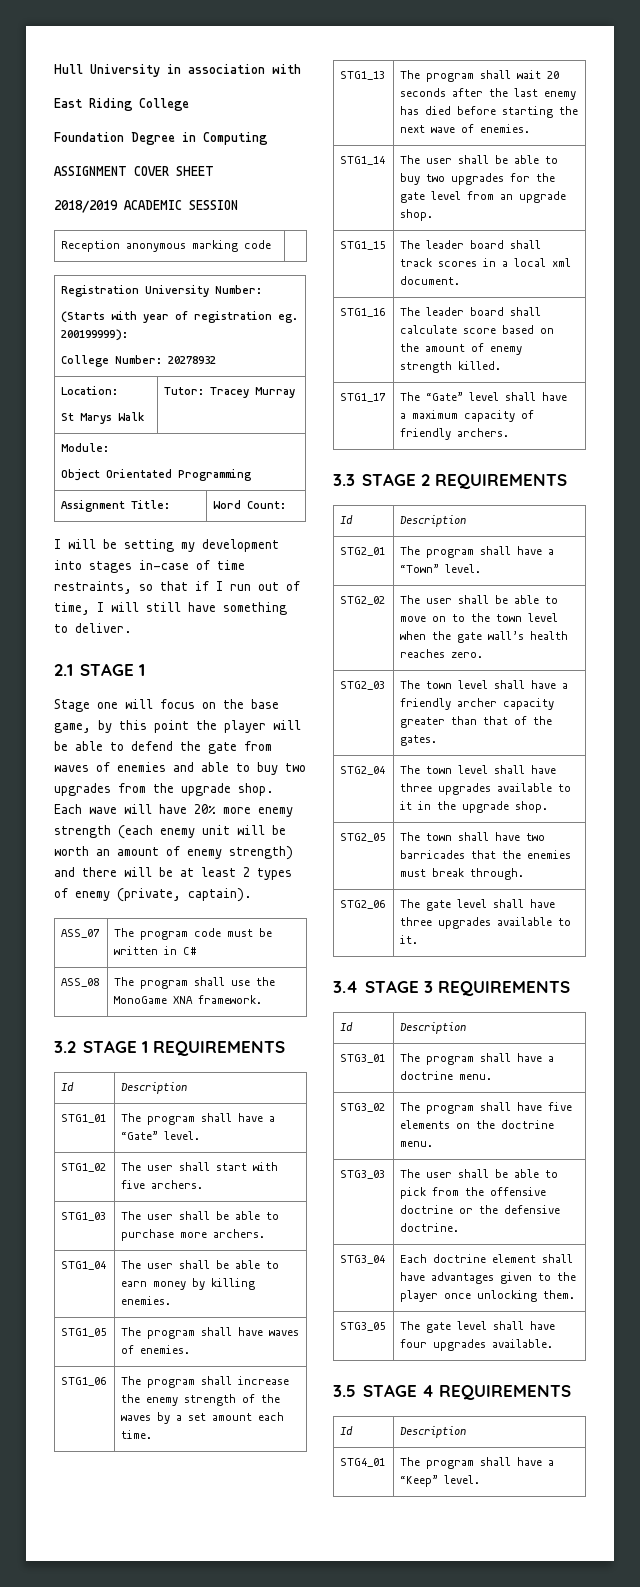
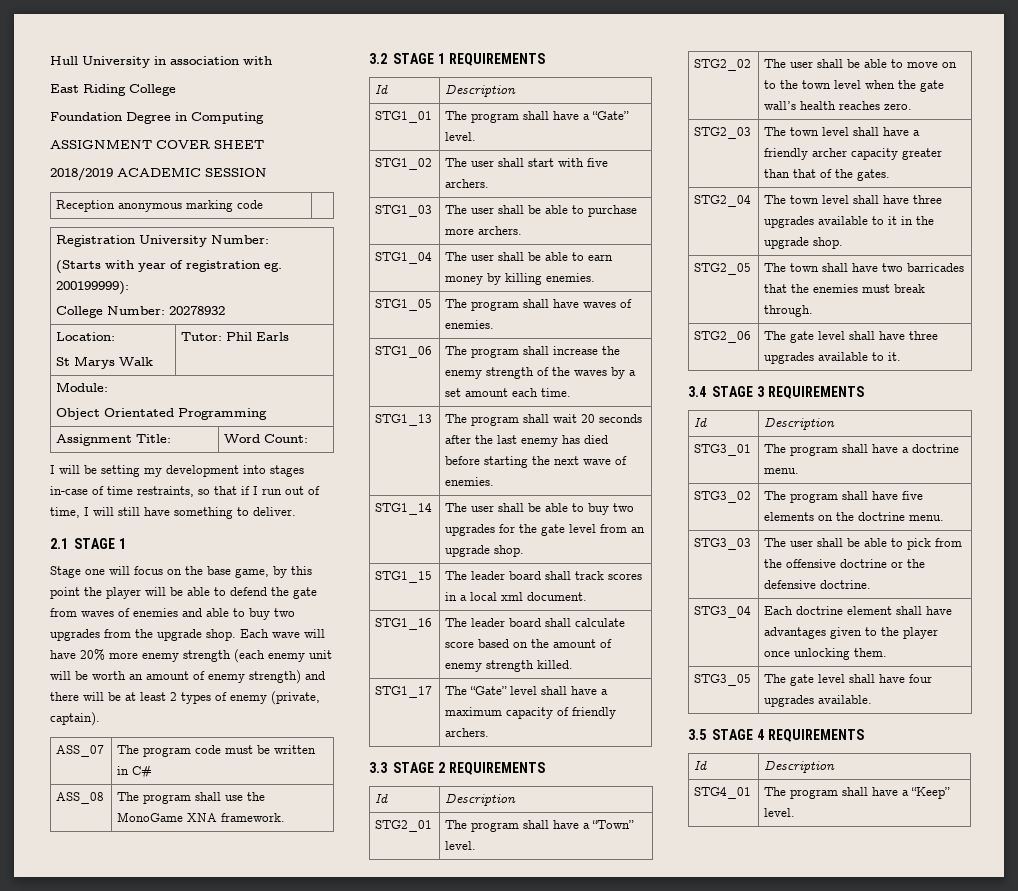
[210,387,296,398] Tracey Murray -> [226,332,290,341] Phil Earls

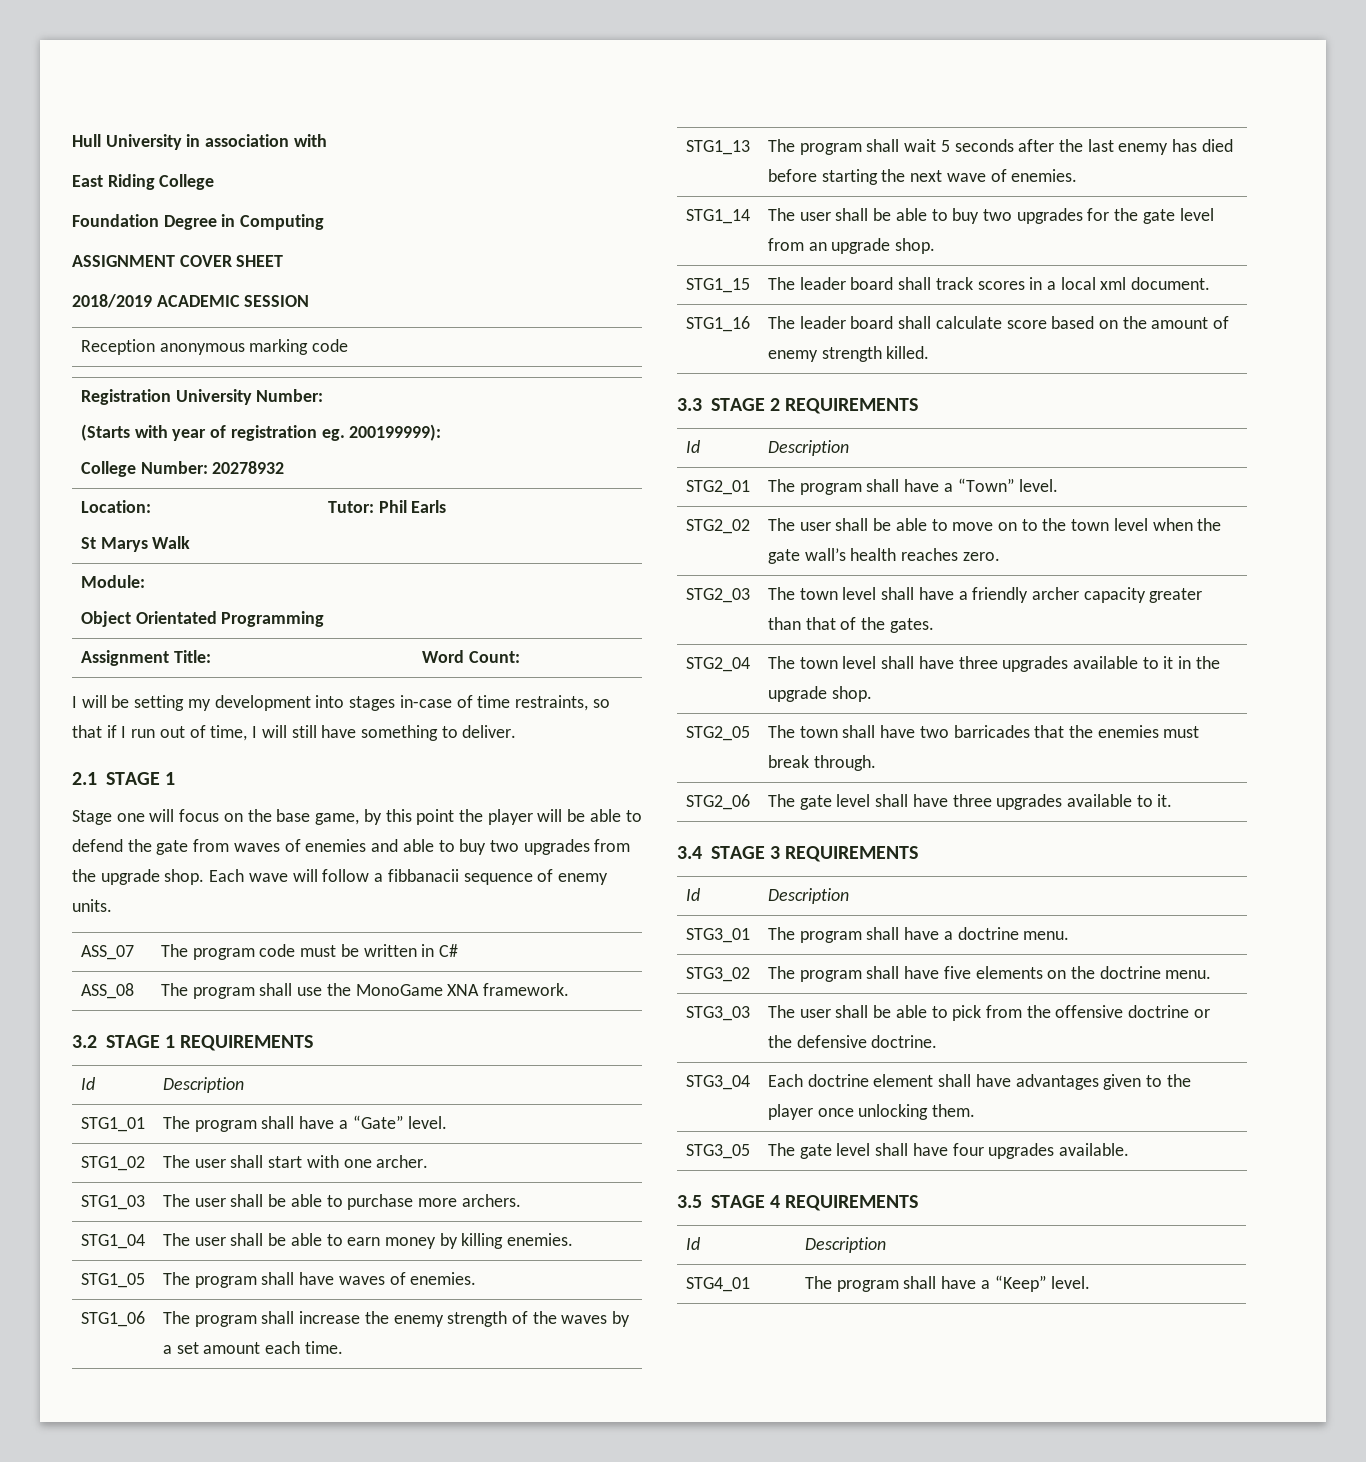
[50,649,332,663] [50,670,325,684] [50,691,320,705] [50,712,100,726] have 20% more enemy strength (each enemy unit will be worth an amount of enemy strength) and there will be at least 2 types of enemy (private, captain). -> [322,869,608,885] [72,899,112,912] follow a fibbanacii sequence of enemy units.
[587,158,609,167] [445,179,490,188] five archers. -> [343,1155,429,1168] one archer.
[581,414,596,423] 20 -> [940,140,950,152] 5
[375,686,433,698] [445,686,609,695] [445,707,617,719] [445,728,490,737] // STG1_17 | The “Gate” level shall have a maximum capacity of friendly archers. -> (930, 352) none

